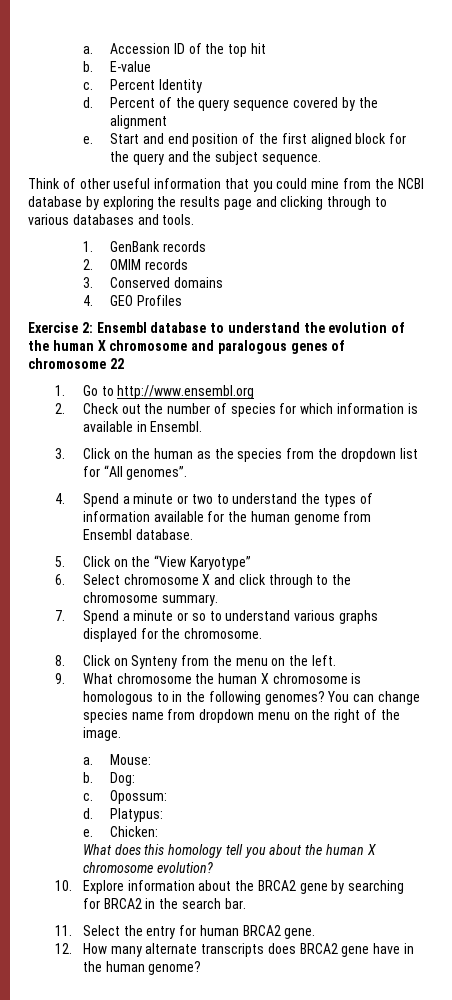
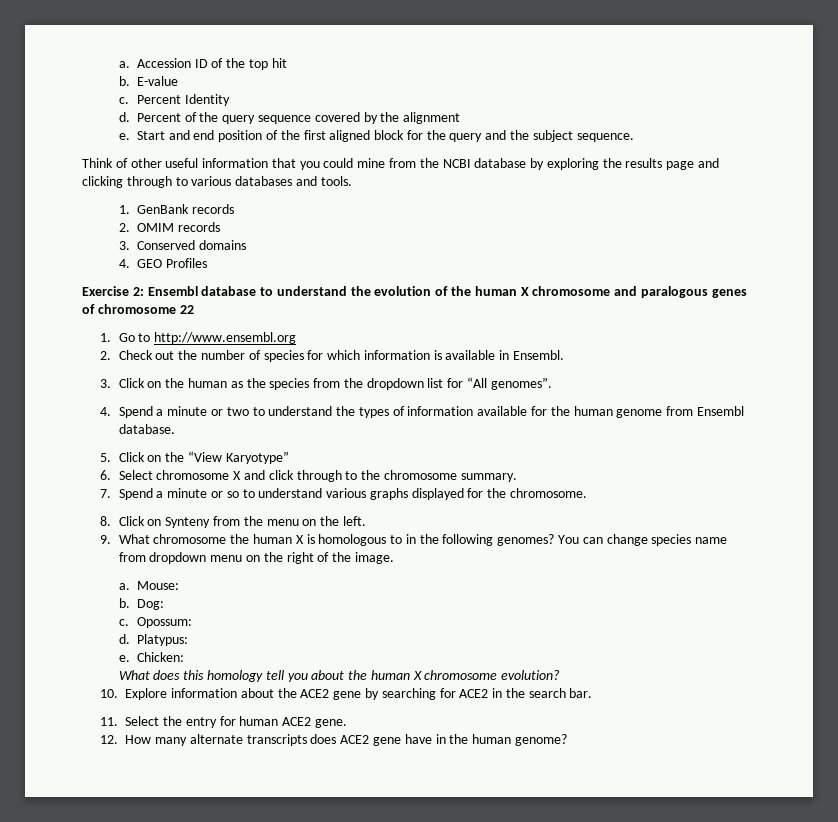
[272,673,348,684] chromosome -> (304, 539) none
[257,880,296,891] BRCA2 -> [300,689,330,698] ACE2
[103,898,142,909] BRCA2 -> [459,689,489,698] ACE2
[242,925,281,936] BRCA2 -> [282,717,312,726] ACE2
[299,943,338,954] BRCA2 -> [340,735,370,744] ACE2

